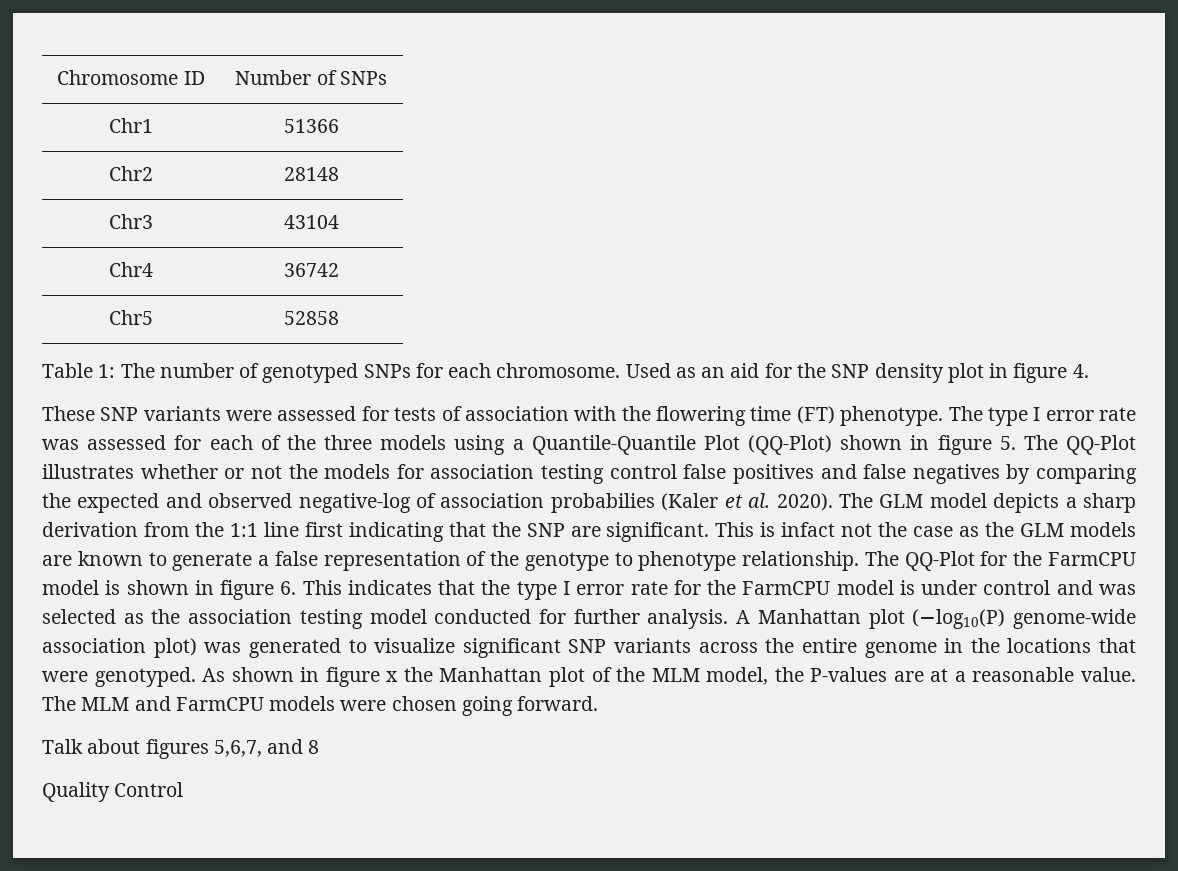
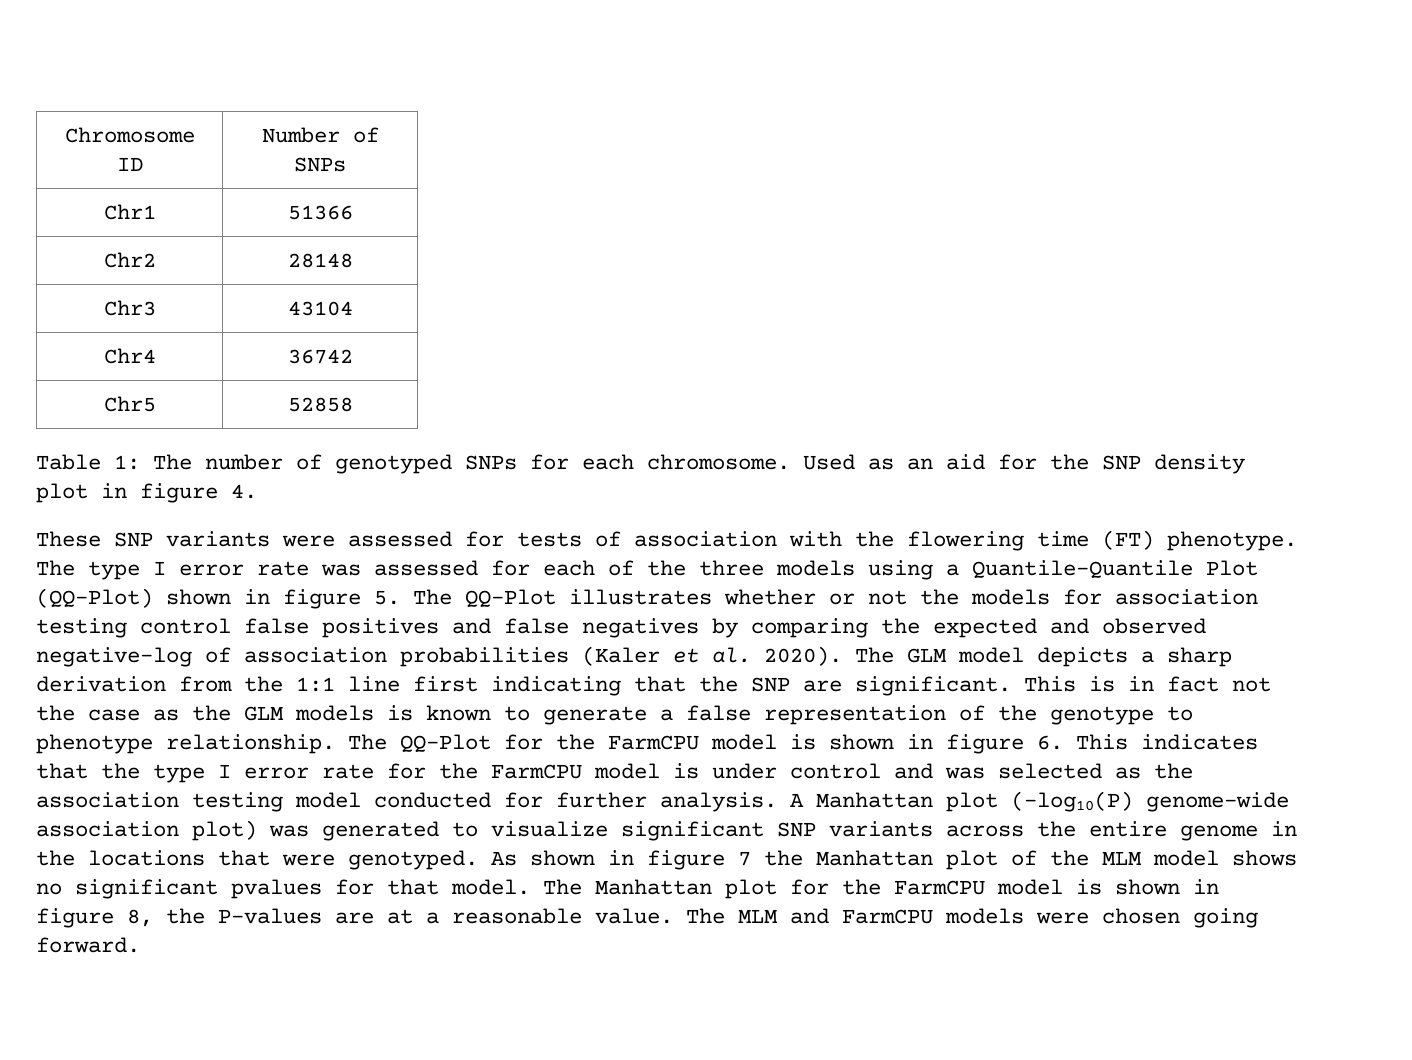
[550,493,655,513] probabilies -> [400,647,569,667] probabilities
[781,522,836,537] infact -> [1128,676,1219,692] in fact
[42,555,72,566] are -> [387,705,413,721] is
[386,671,399,682] x -> [738,851,751,866] 7
[706,667,769,685] model, -> [1153,850,1297,866] [36,879,1219,899] [36,908,153,928] model shows no significant pvalues for that model. The Manhattan plot for the FarmCPU model is shown in figure 8,
[42,739,320,759] [42,782,184,802] // Talk about figures 5,6,7, and 8 // Quality Control -> (140, 945) none

